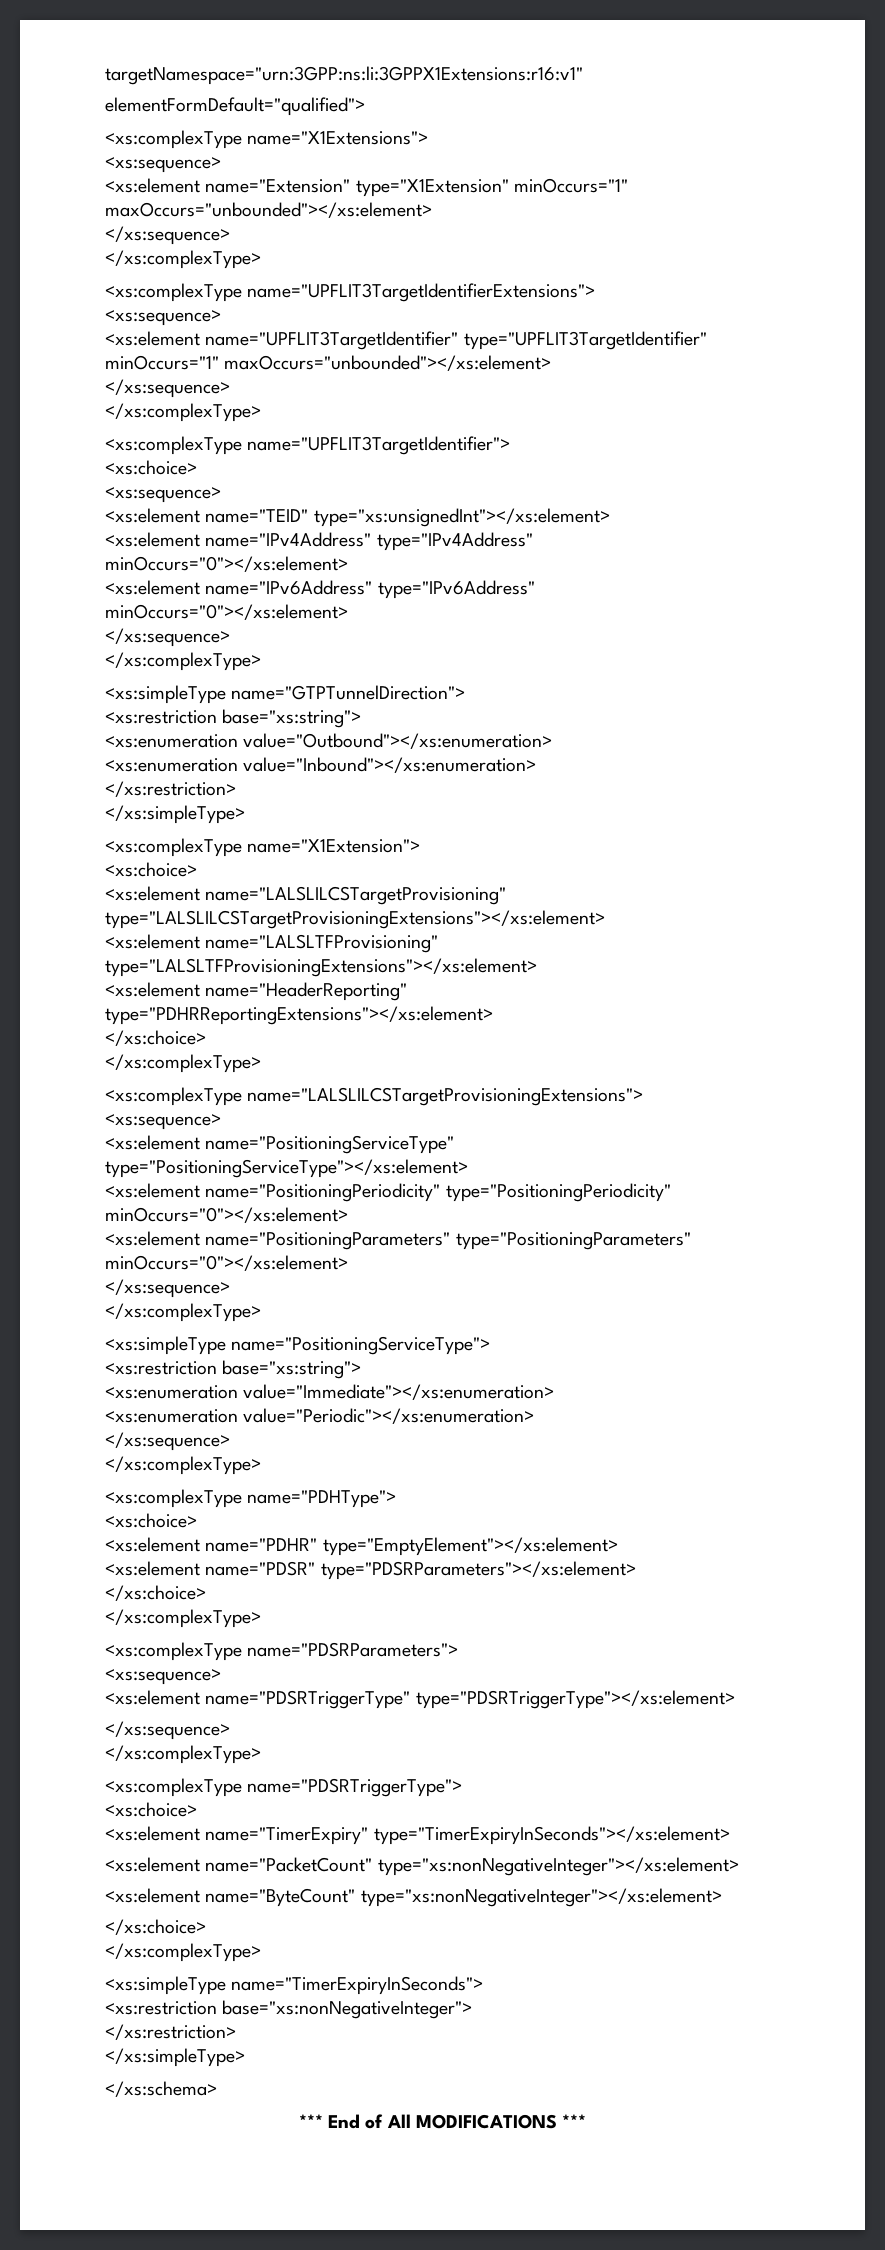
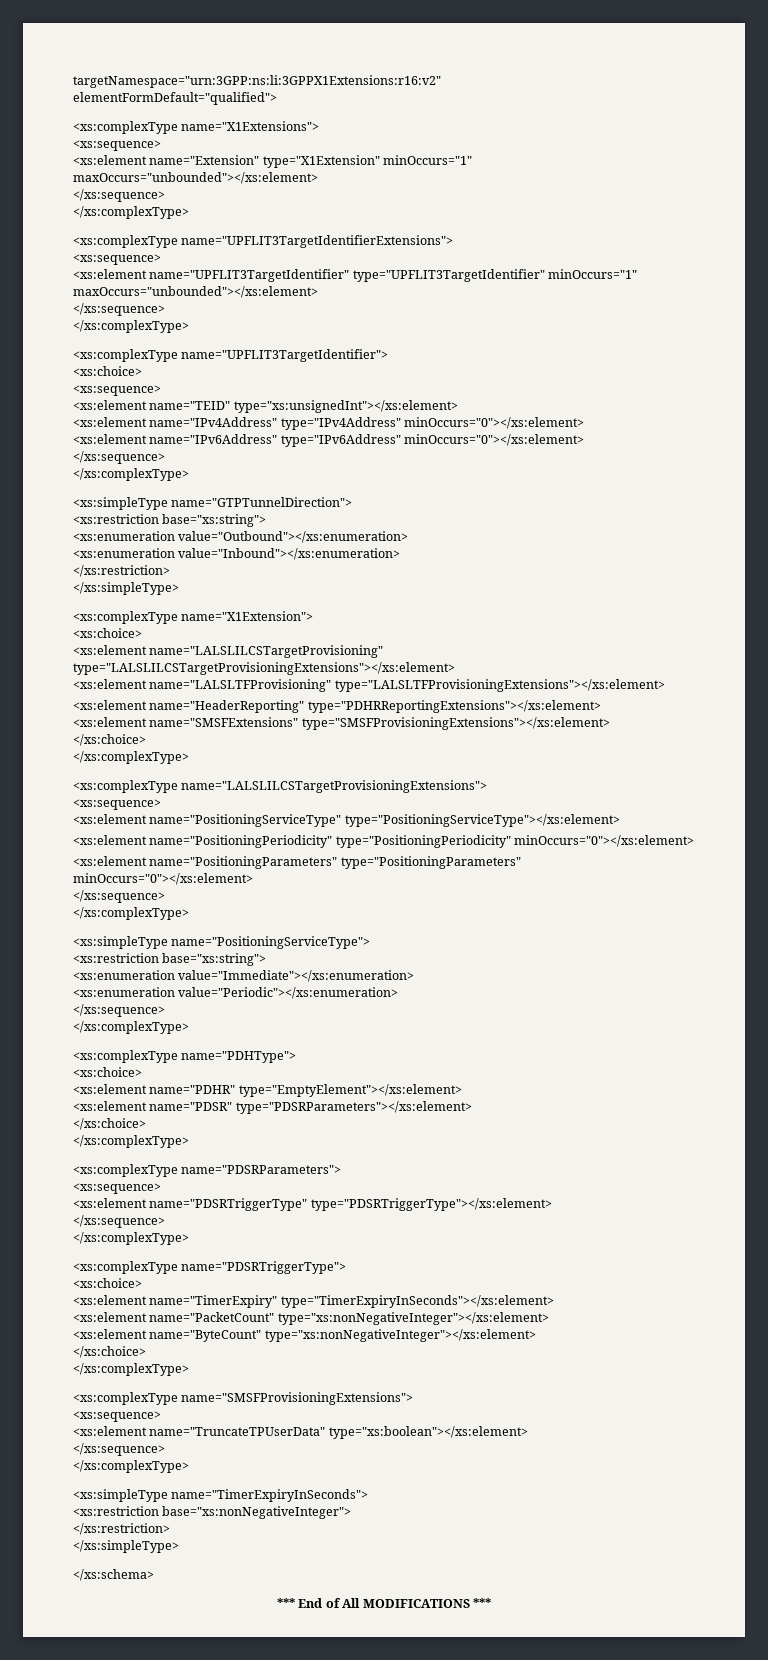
[105,66,583,85] targetNamespace="urn:3GPP:ns:li:3GPPX1Extensions:r16:v1" -> [73,75,441,88] targetNamespace="urn:3GPP:ns:li:3GPPX1Extensions:r16:v2"
(493, 1015) none -> [73,717,610,730] // <xs:element name="SMSFExtensions" type="SMSFProvisioningExtensions"></xs:element>
(261, 1952) none -> [73,1392,414,1405] [73,1411,161,1422] [73,1426,528,1439] [73,1443,165,1456] [73,1460,189,1473] // <xs:complexType name="SMSFProvisioningExtensions"> // <xs:sequence> // <xs:element name="TruncateTPUserData" type="xs:boolean"></xs:element> // </xs:sequence> // </xs:complexType>

